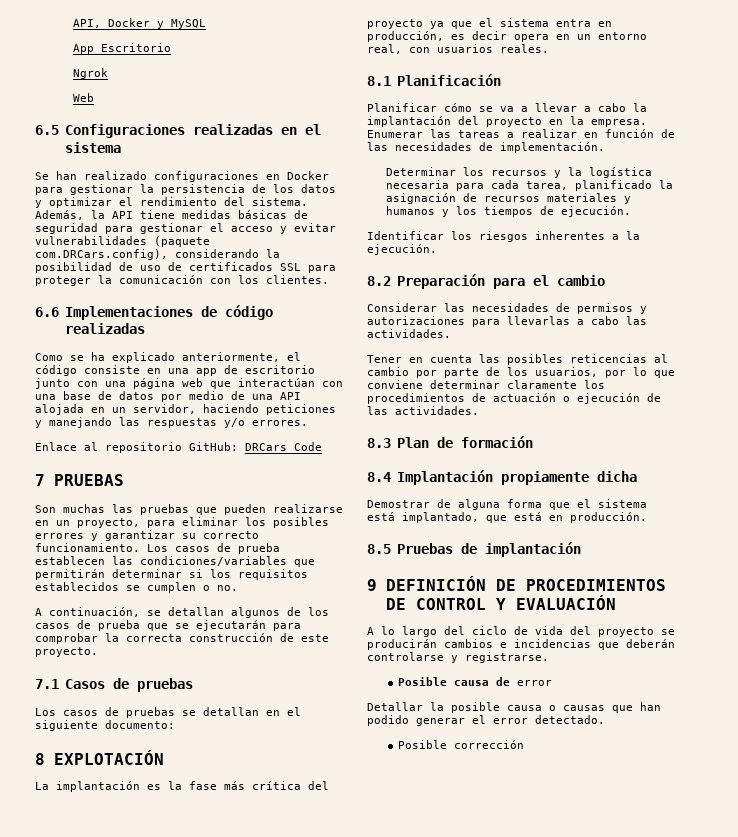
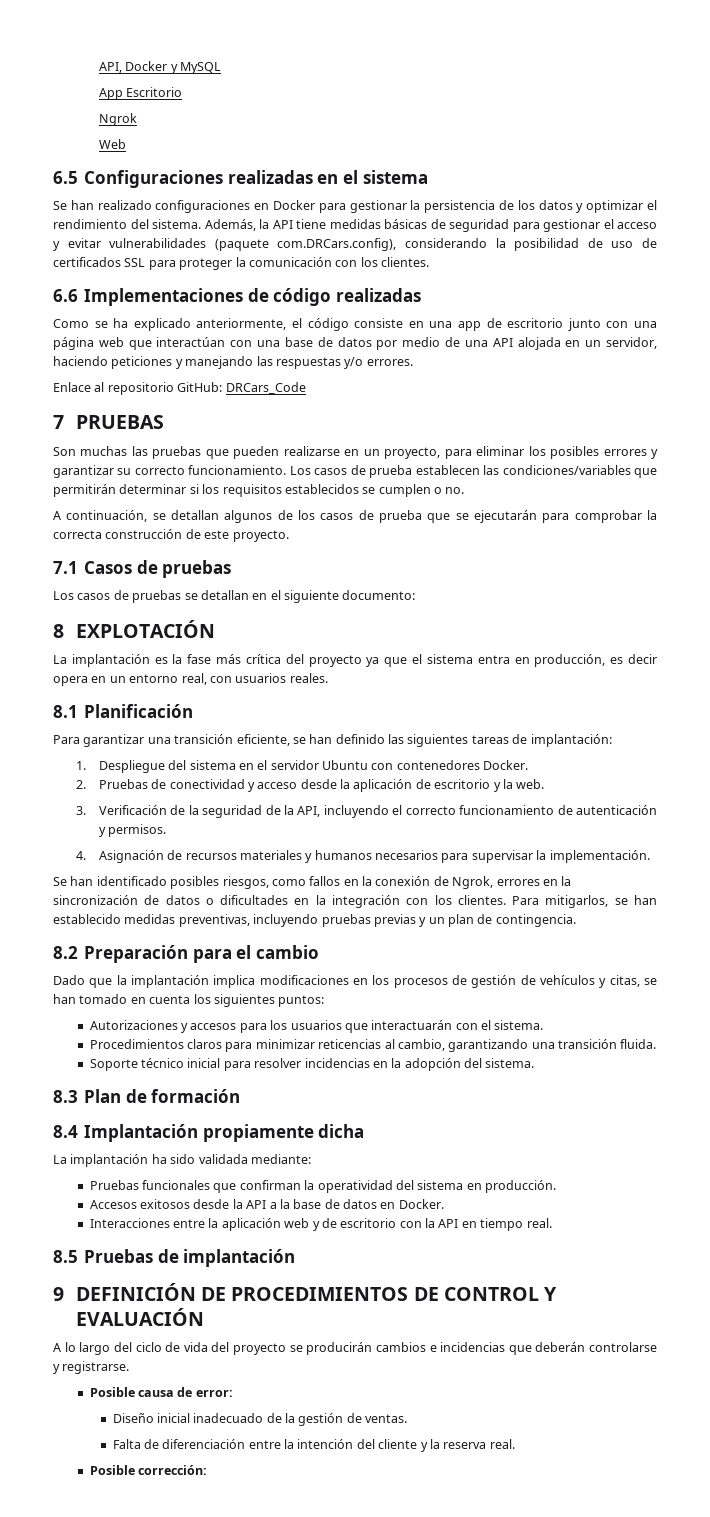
[367,103,647,112] [367,116,647,127] [367,129,675,138] [367,142,605,153] [385,167,652,178] [385,180,673,191] [385,193,456,204] Planificar cómo se va a llevar a cabo la implantación del proyecto en la empresa. Enumerar las tareas a realizar en función de las necesidades de implementación. // Determinar los recursos y la logística necesaria para cada tarea, planificado la asignación -> [53,734,612,747] [75,760,529,773] [75,779,545,792] [75,805,657,818] [98,824,167,837] [75,850,164,863] Para garantizar una transición eficiente, se han definido las siguientes tareas de implantación: // 1. Despliegue del sistema en el servidor Ubuntu con contenedores Docker. // 2. Pruebas de conectividad y acceso desde la aplicación de escritorio y la web. // 3. Verificación de la seguridad de la API, incluyendo el correcto funcionamiento de autenticación y permisos. // 4. Asignación
[441,206,631,217] [367,231,640,242] [367,244,437,255] y los tiempos de ejecución. // Identificar los riesgos inherentes a la ejecución. -> [375,850,650,863] [53,876,572,889] [53,895,657,908] [53,914,576,927] necesarios para supervisar la implementación. // Se han identificado posibles riesgos, como fallos en la conexión de Ngrok, errores en la sincronización de datos o dificultades en la integración con los clientes. Para mitigarlos, se han establecido medidas preventivas, incluyendo pruebas previas y un plan de contingencia.
[367,303,647,314] [367,316,647,327] [367,329,451,338] [367,354,668,365] [367,367,675,378] [367,380,605,389] [367,393,661,404] [367,406,479,415] Considerar las necesidades de permisos y autorizaciones para llevarlas a cabo las actividades. // Tener en cuenta las posibles reticencias al cambio por parte de los usuarios, por lo que conviene determinar claramente los procedimientos de actuación o ejecución de las actividades. -> [53,975,657,988] [53,994,325,1007] [89,1020,544,1033] [89,1039,657,1052] [89,1058,535,1071] Dado que la implantación implica modificaciones en los procesos de gestión de vehículos y citas, se han tomado en cuenta los siguientes puntos: // Autorizaciones y accesos para los usuarios que interactuarán con el sistema. // Procedimientos claros para minimizar reticencias al cambio, garantizando una transición fluida. // Soporte técnico inicial para resolver incidencias en la adopción del sistema.
[367,499,647,510] [367,512,647,523] Demostrar de alguna forma que el sistema está implantado, que está en producción. -> [53,1154,311,1167] [89,1180,557,1193] [89,1199,444,1209] [89,1218,552,1231] La implantación ha sido validada mediante: // Pruebas funcionales que confirman la operatividad del sistema en producción. // Accesos exitosos desde la API a la base de datos en Docker. // Interacciones entre la aplicación web y de escritorio con la API en tiempo real.
[517,680,553,686] [367,702,661,713] [367,715,605,726] [398,740,525,749] error // Detallar la posible causa o causas que han podido generar el error detectado. // Posible corrección -> [195,1390,233,1397] [112,1413,408,1426] [112,1439,515,1452] [89,1465,208,1475] error: // Diseño inicial inadecuado de la gestión de ventas. // Falta de diferenciación entre la intención del cliente y la reserva real. // Posible corrección:

